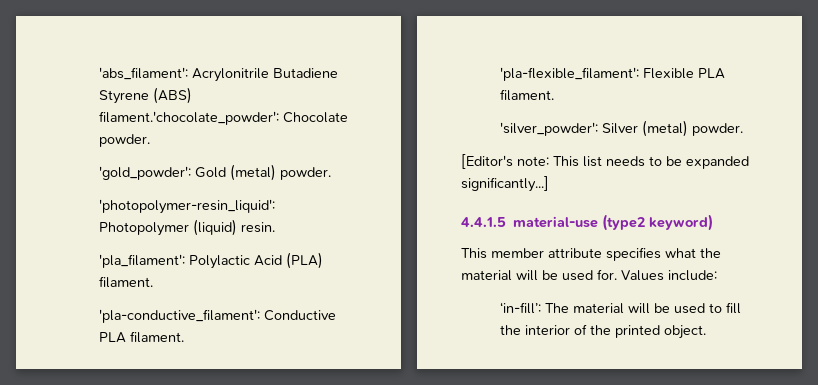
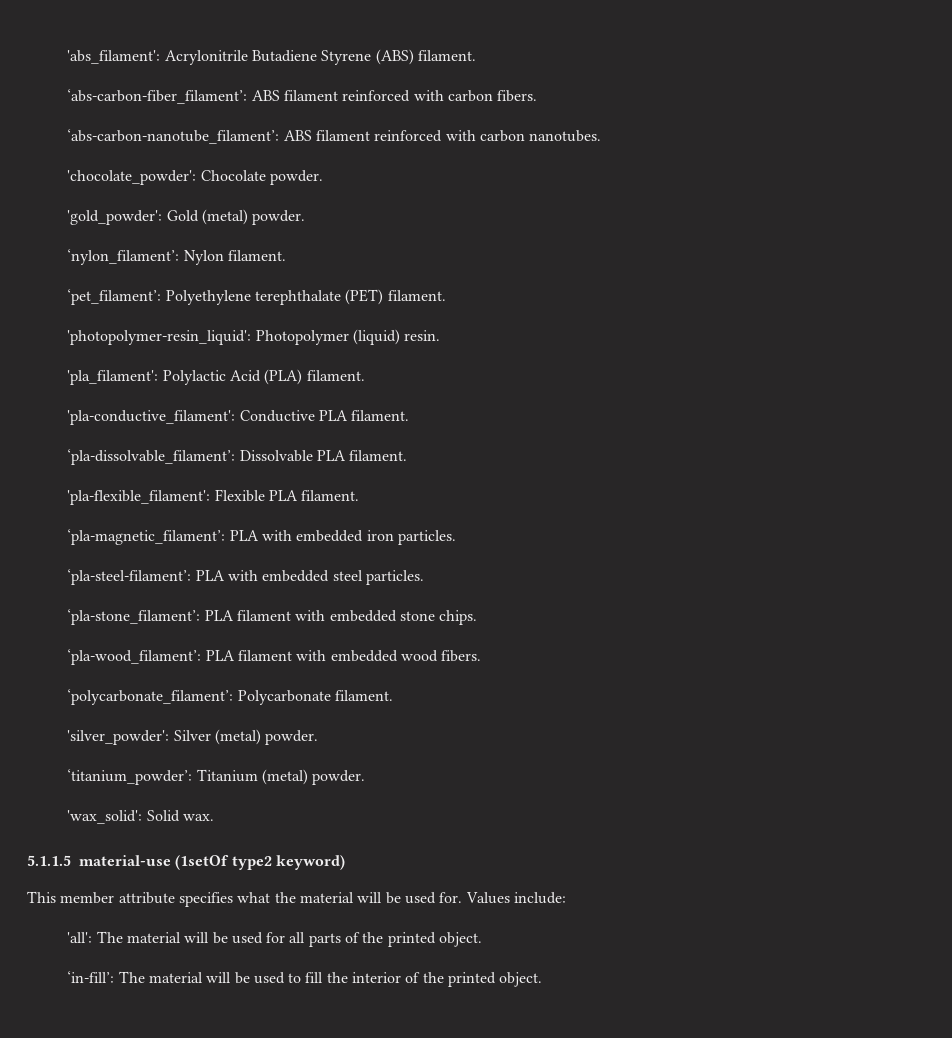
[98,111,279,125] filament.'chocolate_powder': -> [417,50,476,61] [67,89,538,104] [67,129,602,144] [67,170,197,185] filament. // ‘abs-carbon-fiber_filament’: ABS filament reinforced with carbon fibers. // ‘abs-carbon-nanotube_filament’: ABS filament reinforced with carbon nanotubes. // 'chocolate_powder':
(331, 173) none -> [67,249,286,265] [67,289,446,305] // ‘nylon_filament’: Nylon filament. // ‘pet_filament’: Polyethylene terephthalate (PET) filament.
(184, 337) none -> [67,449,408,465] // ‘pla-dissolvable_filament’: Dissolvable PLA filament.
[499,120,743,137] [461,154,749,169] [461,176,549,192] [461,214,646,231] 'silver_powder': Silver (metal) powder. // [Editor's note: This list needs to be expanded significantly...] // 4.4.1.5 material-use (type2 -> [67,529,456,545] [67,569,424,585] [67,609,478,625] [67,649,482,665] [67,689,393,705] [67,729,319,745] [67,769,366,785] [67,810,214,824] [27,855,272,870] ‘pla-magnetic_filament’: PLA with embedded iron particles. // ‘pla-steel-filament’: PLA with embedded steel particles. // ‘pla-stone_filament’: PLA filament with embedded stone chips. // ‘pla-wood_filament’: PLA filament with embedded wood fibers. // ‘polycarbonate_filament’: Polycarbonate filament. // 'silver_powder': Silver (metal) powder. // ‘titanium_powder’: Titanium (metal) powder. // 'wax_solid': Solid wax. // 5.1.1.5 material-use (1setOf type2
(717, 275) none -> [67,931,483,947] // 'all': The material will be used for all parts of the printed object.

